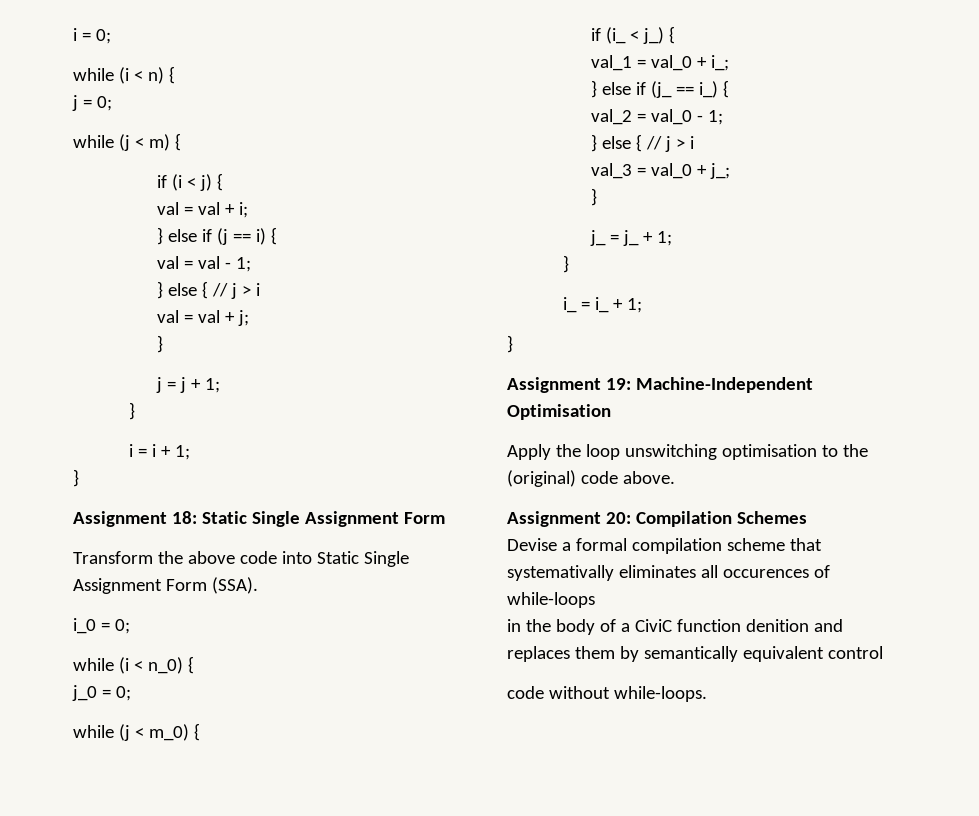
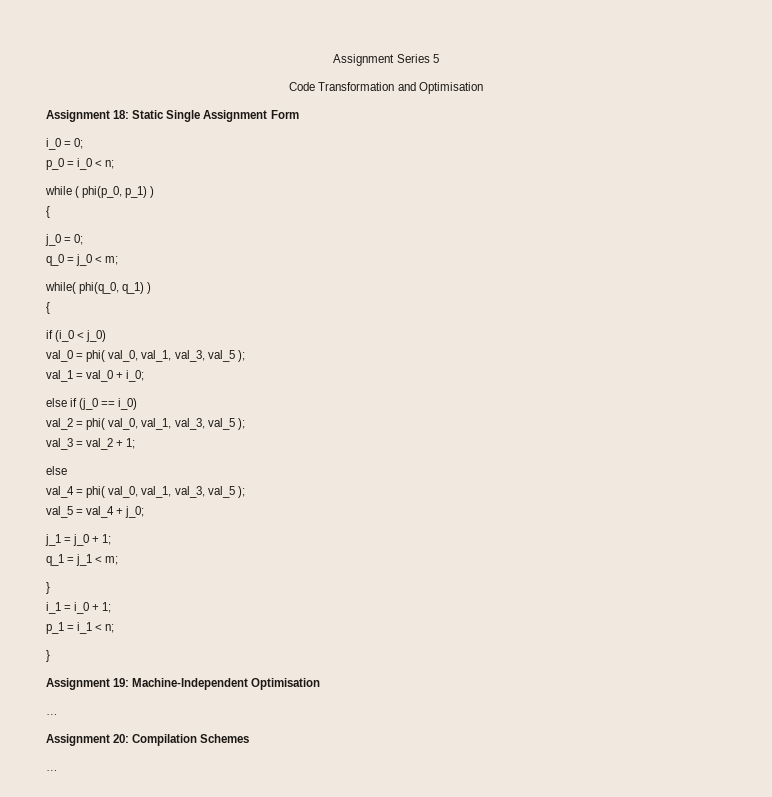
[73,28,111,44] [73,66,175,84] [72,95,112,111] [73,133,181,151] [156,173,223,191] [156,202,248,218] [156,227,277,245] [156,256,251,272] [156,281,260,299] [156,310,249,326] [156,335,163,353] [155,377,220,393] [128,402,135,420] [128,444,190,460] [73,469,79,487] i = 0; // while (i < n) { // j = 0; // while (j < m) { // if (i < j) { // val = val + i; // } else if (j == i) { // val = val - 1; // } else { // j > i // val = val + j; // } // j = j + 1; // } // i = i + 1; // } -> [333,54,439,66] [289,82,483,94] Assignment Series 5 // Code Transformation and Optimisation
[73,551,409,567] [73,577,258,594] [73,618,130,634] [73,656,194,674] [72,685,131,701] [73,723,200,741] [590,26,675,44] [590,55,729,71] [590,80,729,98] [590,109,723,125] [590,134,694,152] [590,163,730,179] [590,188,597,206] [589,230,672,246] [562,255,569,273] [562,297,642,313] Transform the above code into Static Single Assignment Form (SSA). // i_0 = 0; // while (i < n_0) { // j_0 = 0; // while (j < m_0) { // if (i_ < j_) { // val_1 = val_0 + i_; // } else if (j_ == i_) { // val_2 = val_0 - 1; // } else { // j > i // val_3 = val_0 + j_; // } // j_ = j_ + 1; // } // i_ = i_ + 1; -> [46,138,84,150] [46,158,115,170] [45,186,155,198] [46,206,50,218] [45,234,84,246] [46,254,119,266] [45,282,152,294] [46,302,50,314] [46,330,107,342] [46,350,245,362] [46,370,145,382] [46,398,138,410] [46,418,245,430] [46,438,136,450] [46,466,67,475] [46,486,245,498] [46,506,145,518] [45,534,112,546] [46,554,119,566] [46,582,50,594] [46,602,112,614] [46,622,115,634] i_0 = 0; // p_0 = i_0 < n; // while ( phi(p_0, p_1) ) // { // j_0 = 0; // q_0 = j_0 < m; // while( phi(q_0, q_1) ) // { // if (i_0 < j_0) // val_0 = phi( val_0, val_1, val_3, val_5 ); // val_1 = val_0 + i_0; // else if (j_0 == i_0) // val_2 = phi( val_0, val_1, val_3, val_5 ); // val_3 = val_2 + 1; // else // val_4 = phi( val_0, val_1, val_3, val_5 ); // val_5 = val_4 + j_0; // j_1 = j_0 + 1; // q_1 = j_1 < m; // } // i_1 = i_0 + 1; // p_1 = i_1 < n;
[507,444,868,460] [507,470,675,487] [507,511,807,527] [507,538,822,554] [507,565,830,581] [507,592,595,608] [507,619,843,635] [507,646,883,662] [507,686,707,702] Apply the loop unswitching optimisation to the (original) code above. // Assignment 20: Compilation Schemes // Devise a formal compilation scheme that systemativally eliminates all occurences of while-loops // in the body of a CiviC function denition and replaces them by semantically equivalent control // code without while-loops. -> [46,714,58,715] [46,734,250,746] [46,770,58,771] … // Assignment 20: Compilation Schemes // …

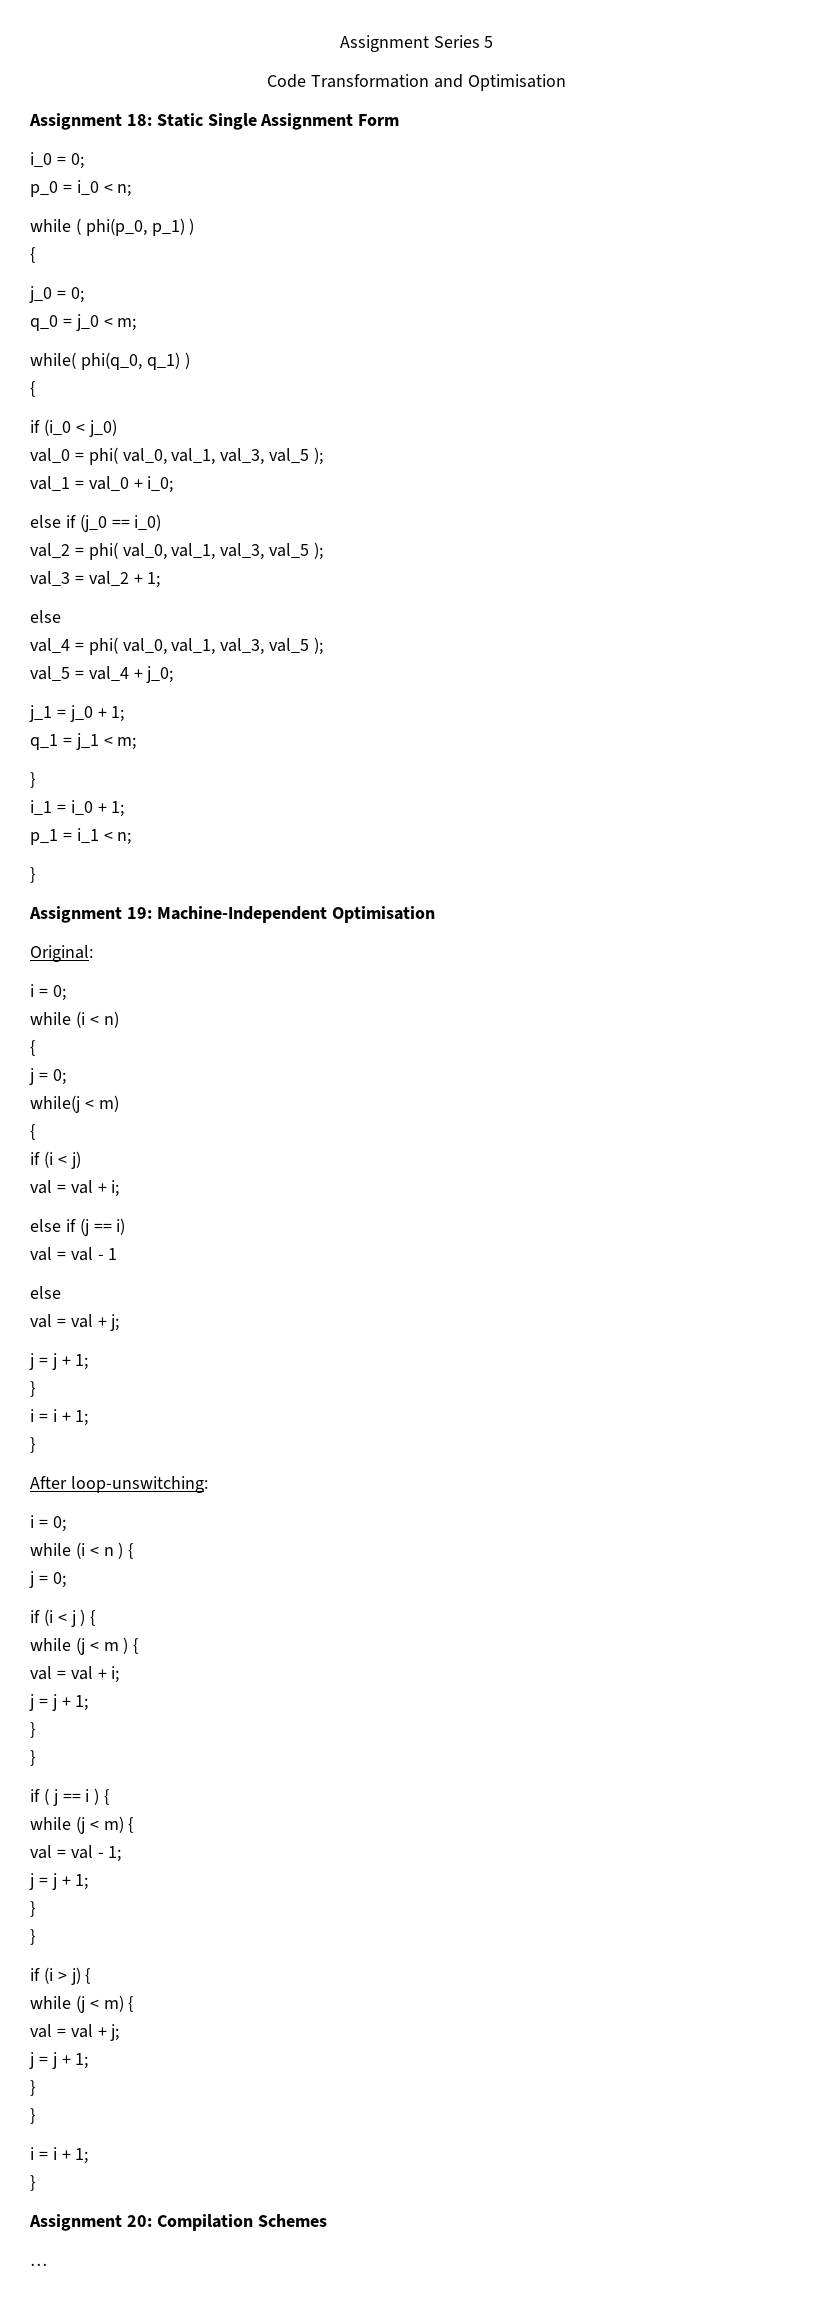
[46,714,58,715] … -> [30,945,93,962] [30,984,66,1001] [30,1011,119,1028] [30,1040,35,1056] [29,1068,66,1085] [30,1095,119,1113] [30,1124,35,1140] [30,1151,81,1169] [30,1180,120,1197] [30,1218,126,1236] [30,1247,118,1261] [30,1286,61,1299] [30,1314,120,1331] [29,1353,89,1370] [30,1381,35,1397] [30,1409,89,1426] [30,1437,35,1453] [30,1476,208,1493] [30,1515,66,1532] [30,1542,134,1559] [29,1571,66,1588] [30,1609,96,1627] [30,1637,139,1655] [30,1666,120,1683] [29,1694,89,1711] [30,1722,35,1738] [30,1750,35,1766] [30,1788,110,1806] [30,1816,134,1834] [30,1845,122,1862] [29,1873,89,1890] [30,1901,35,1917] [30,1929,35,1945] [30,1967,91,1985] [30,1995,134,2013] [30,2024,120,2041] [29,2052,89,2069] [30,2080,35,2096] [30,2108,35,2124] [30,2147,89,2164] [30,2175,35,2191] Original: // i = 0; // while (i < n) // { // j = 0; // while(j < m) // { // if (i < j) // val = val + i; // else if (j == i) // val = val - 1 // else // val = val + j; // j = j + 1; // } // i = i + 1; // } // After loop-unswitching: // i = 0; // while (i < n ) { // j = 0; // if (i < j ) { // while (j < m ) { // val = val + i; // j = j + 1; // } // } // if ( j == i ) { // while (j < m) { // val = val - 1; // j = j + 1; // } // } // if (i > j) { // while (j < m) { // val = val + j; // j = j + 1; // } // } // i = i + 1; // }

